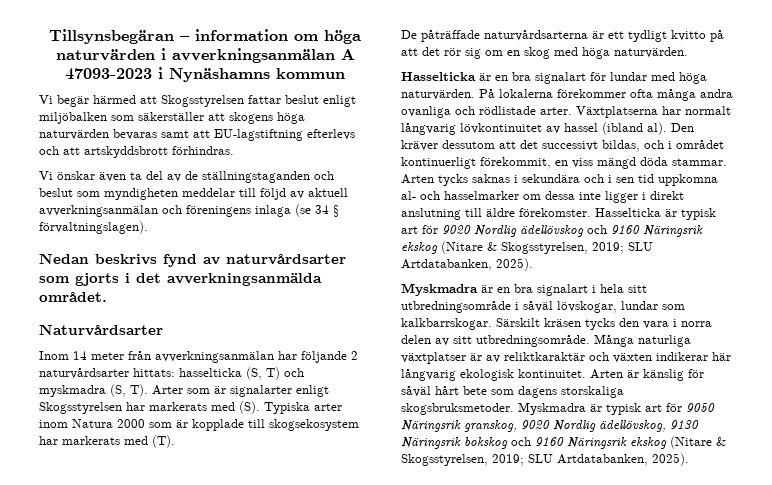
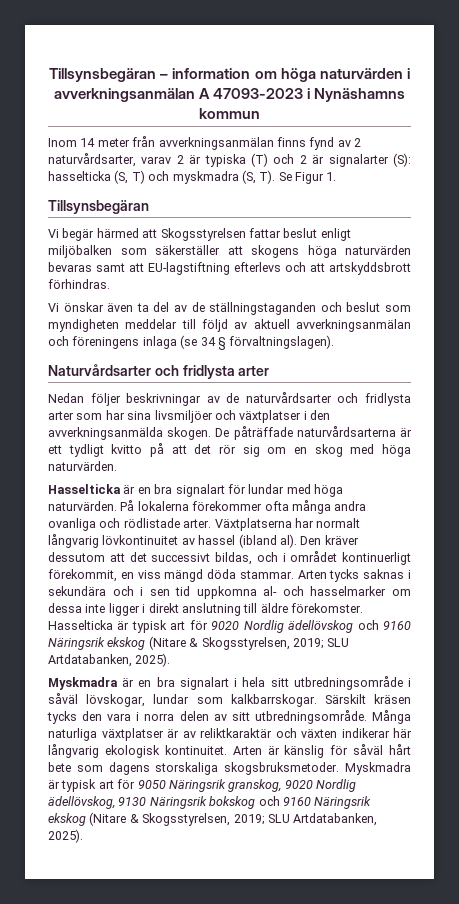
(345, 73) none -> [48,136,361,150] [48,153,411,167] [48,170,337,184] [48,200,149,214] // Inom 14 meter från avverkningsanmälan finns fynd av 2 naturvårdsarter, varav 2 är typiska (T) och 2 är signalarter (S): hasselticka (S, T) och myskmadra (S, T). Se Figur 1. // Tillsynsbegäran
[39,253,346,267] [39,273,322,286] [39,292,107,302] [39,324,163,336] [39,351,358,363] [39,367,304,380] [39,384,329,397] [39,401,342,414] [39,419,359,431] [39,435,175,448] Nedan beskrivs fynd av naturvårdsarter som gjorts i det avverkningsanmälda området. // Naturvårdsarter // Inom 14 meter från avverkningsanmälan har följande 2 naturvårdsarter hittats: hasselticka (S, T) och myskmadra (S, T). Arter som är signalarter enligt Skogsstyrelsen har markerats med (S). Typiska arter inom Natura 2000 som är kopplade till skogsekosystem har markerats med (T). // -> [48,364,270,379] [48,392,411,406] [48,410,330,423] [48,427,212,440] Naturvårdsarter och fridlysta arter // Nedan följer beskrivningar av de naturvårdsarter och fridlysta arter som har sina livsmiljöer och växtplatser i den avverkningsanmälda skogen.

